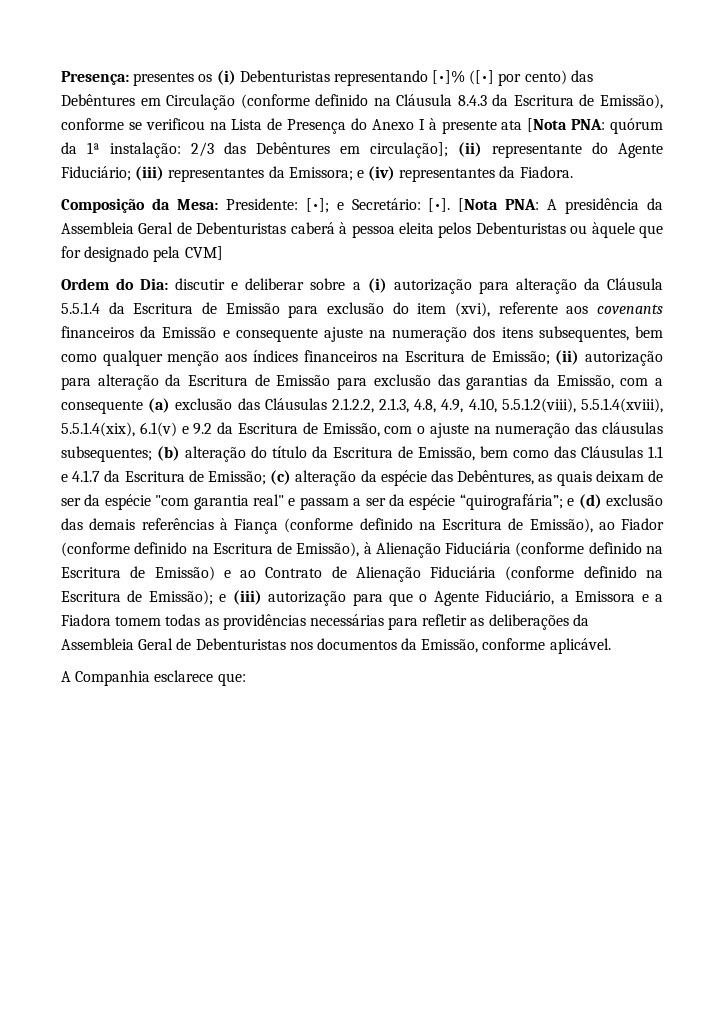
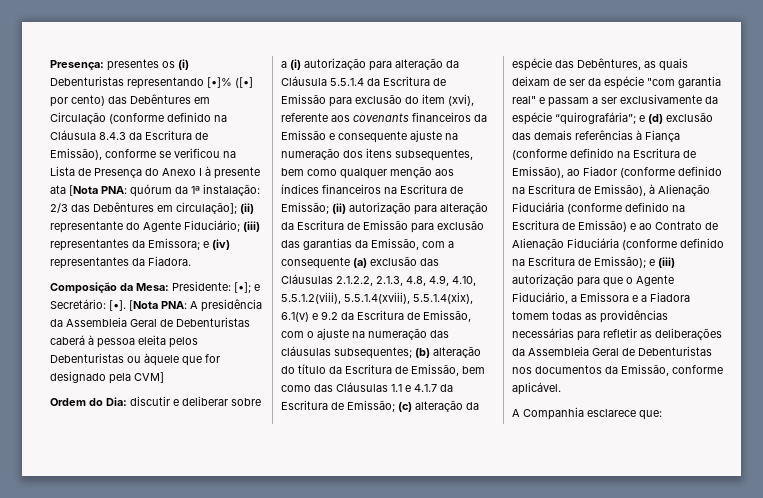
(386, 502) none -> [620,94,702,104] exclusivamente

